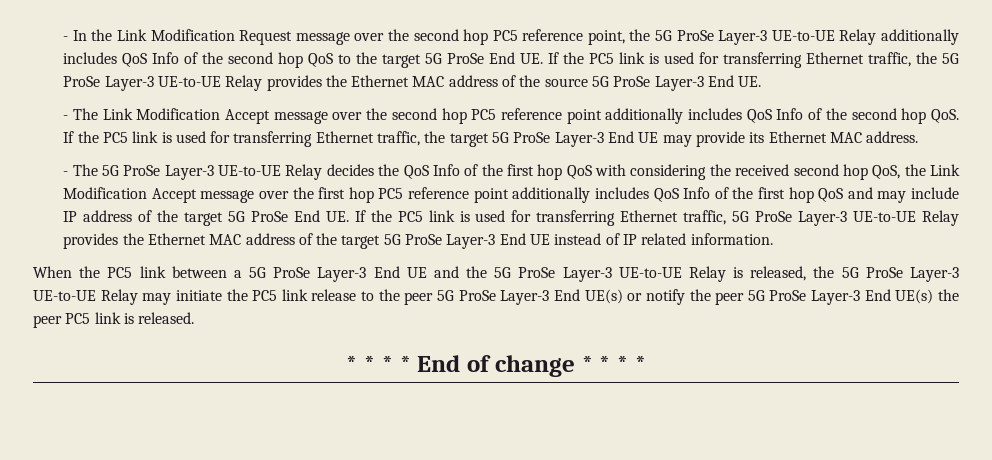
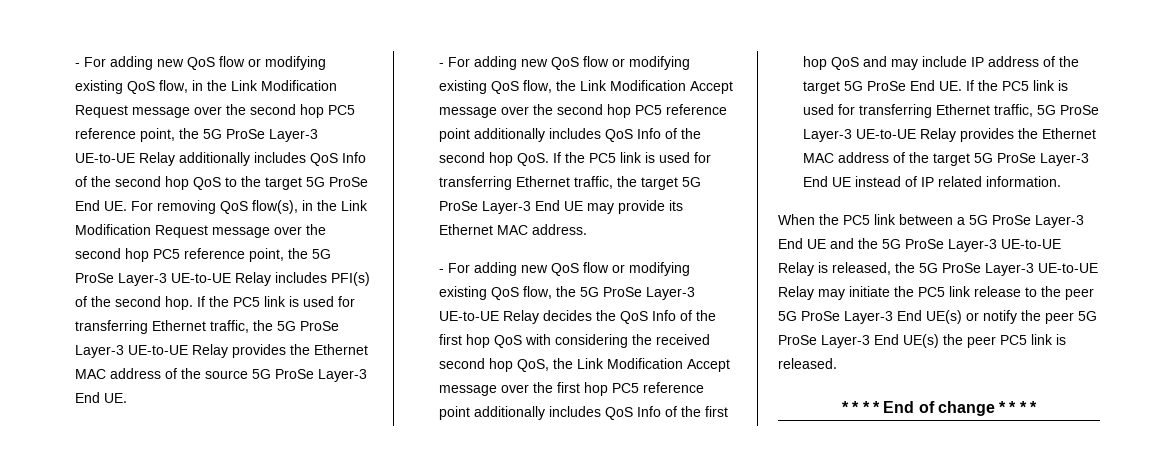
[63,30,87,41] - In -> [74,56,326,70] [74,80,203,94] - For adding new QoS flow or modifying existing QoS flow, in
(544, 58) none -> [130,200,368,214] [74,224,326,238] [74,248,331,262] [74,272,370,286] [74,296,193,310] For removing QoS flow(s), in the Link Modification Request message over the second hop PC5 reference point, the 5G ProSe Layer-3 UE-to-UE Relay includes PFI(s) of the second hop.
[72,108,98,120] The -> [447,56,690,70] [438,80,576,94] For adding new QoS flow or modifying existing QoS flow, the
[72,164,98,176] The -> [447,262,690,276] [438,286,576,300] For adding new QoS flow or modifying existing QoS flow, the

